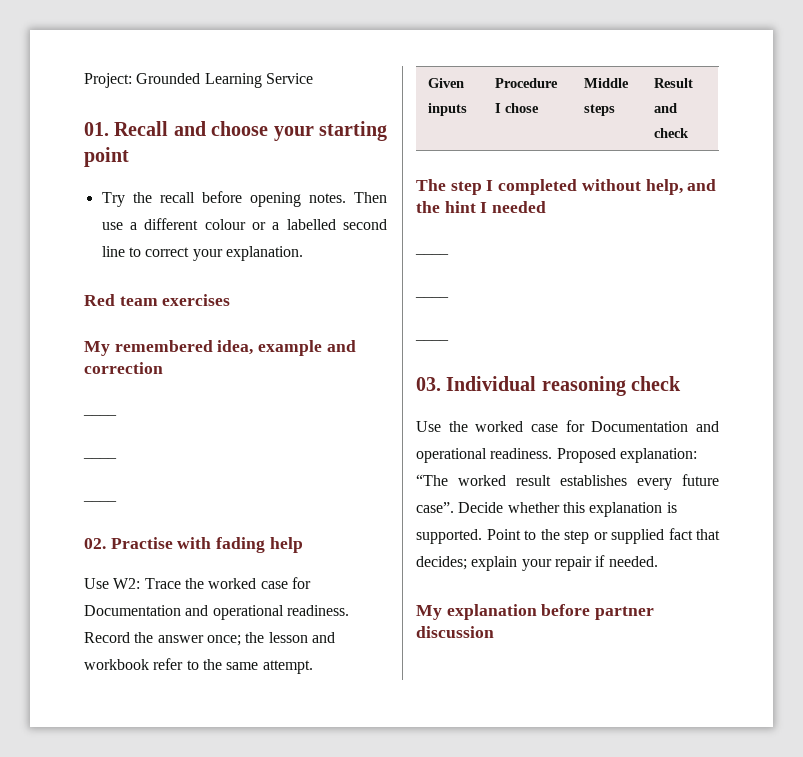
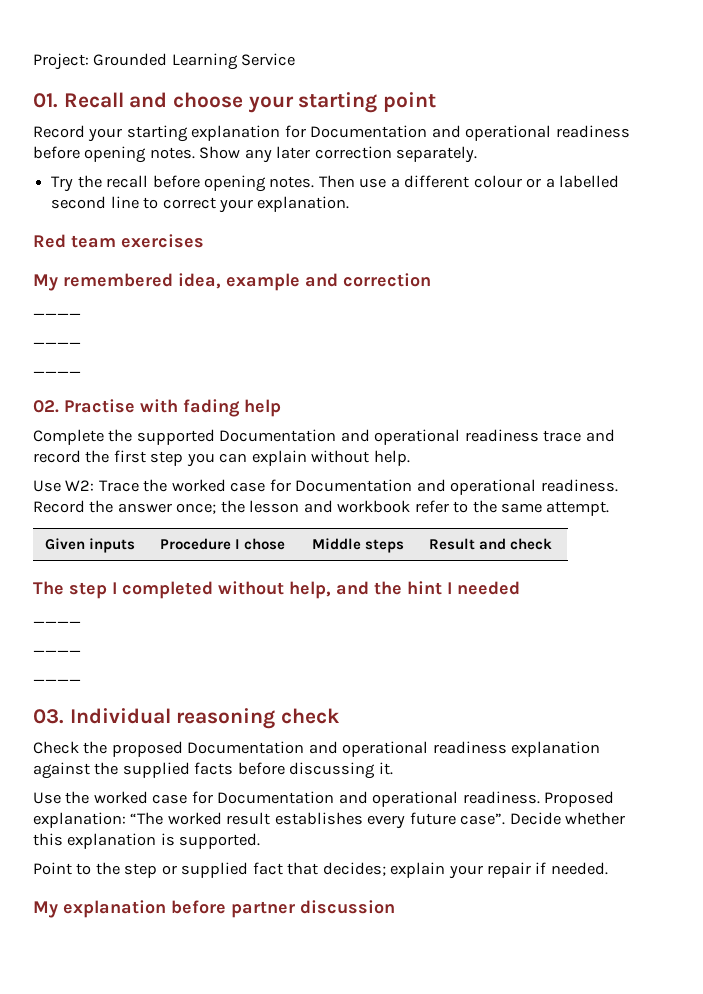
(129, 157) none -> [33,125,630,142] [33,146,478,163] // Record your starting explanation for Documentation and operational readiness before opening notes. Show any later correction separately.
(303, 545) none -> [33,429,615,445] [33,450,410,467] // Complete the supported Documentation and operational readiness trace and record the first step you can explain without help.
(682, 383) none -> [33,741,601,757] [33,762,393,779] // Check the proposed Documentation and operational readiness explanation against the supplied facts before discussing it.
(482, 536) none -> (261, 841) //

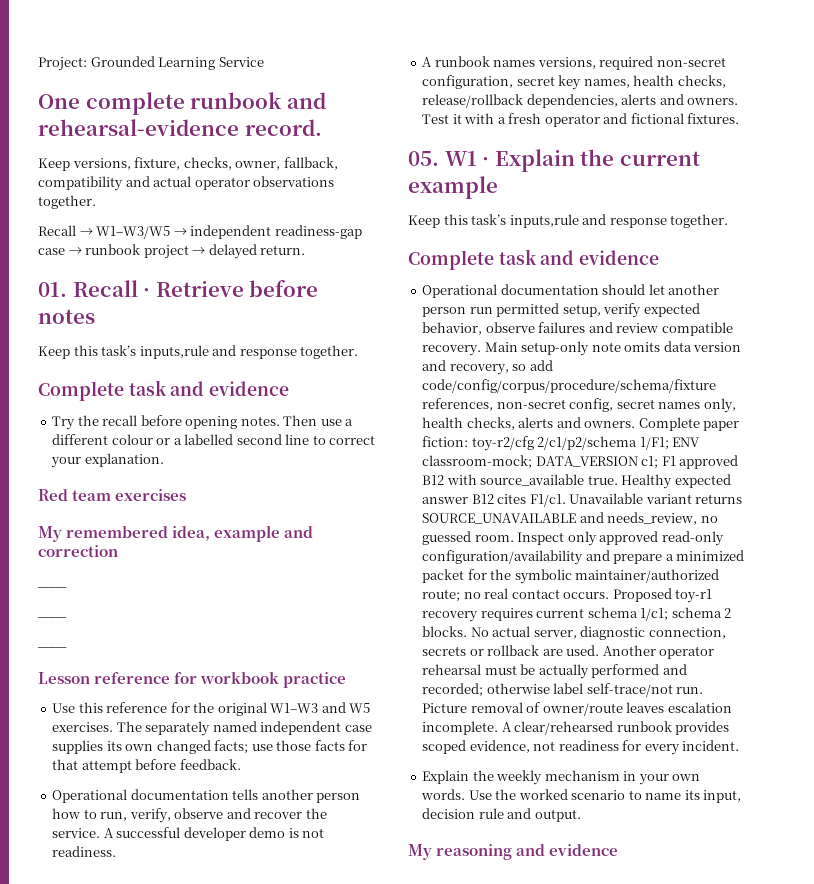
[33,92,437,113] [33,125,630,142] [33,146,478,163] 01. Recall and choose your starting point // Record your starting explanation for Documentation and operational readiness before opening notes. Show any later correction separately. -> [38,92,326,115] [38,119,322,136] [38,157,338,171] [38,176,335,191] [38,195,96,209] [38,225,362,239] [38,244,306,259] [38,280,319,297] [38,309,95,324] [38,345,359,359] [38,380,290,401] One complete runbook and rehearsal-evidence record. // Keep versions, fixture, checks, owner, fallback, compatibility and actual operator observations together. // Recall → W1–W3/W5 → independent readiness-gap case → runbook project → delayed return. // 01. Recall · Retrieve before notes // Keep this task’s inputs,rule and response together. // Complete task and evidence
[33,399,281,417] [33,429,615,445] [33,450,410,467] [33,479,618,495] [33,500,610,516] [44,538,135,553] [159,538,285,550] [311,538,404,553] [428,538,552,550] [33,581,520,599] [33,621,81,623] [33,650,81,652] [33,679,81,681] [33,708,341,729] [33,741,601,757] [33,762,393,779] [33,791,615,807] [33,812,626,829] [33,833,261,849] [33,862,608,879] [33,900,395,918] 02. Practise with fading help // Complete the supported Documentation and operational readiness trace and record the first step you can explain without help. // Use W2: Trace the worked case for Documentation and operational readiness. Record the answer once; the lesson and workbook refer to the same attempt. // Given inputs | Procedure I chose | Middle steps | Result and check // The step I completed without help, and the hint I needed // ____ // ____ // ____ // 03. Individual reasoning check // Check the proposed Documentation and operational readiness explanation against the supplied facts before discussing it. // Use the worked case for Documentation and operational readiness. Proposed explanation: “The worked result establishes every future case”. Decide whether this explanation is supported. // Point to the step or supplied fact that decides; explain your repair if needed. // My explanation before partner discussion -> [38,671,347,688] [52,702,371,716] [52,721,372,736] [52,740,368,754] [52,759,241,773] [52,789,361,803] [52,808,327,823] [52,827,325,841] [52,846,117,857] [422,56,726,70] [422,75,726,90] [422,94,739,108] [422,113,740,127] [408,149,700,172] [408,176,498,199] [408,214,729,228] [408,249,660,270] [422,284,720,298] [422,303,700,318] [422,322,733,336] [422,341,742,356] [422,360,553,375] [422,379,717,393] [422,398,736,413] [422,417,740,431] [422,436,701,451] [422,455,739,469] [422,474,731,489] [422,493,743,507] [422,512,718,525] [422,531,724,546] [422,550,745,565] [422,569,720,584] [422,588,713,603] [422,607,732,622] [422,626,726,640] [422,645,715,659] [422,664,687,679] [422,683,704,697] [422,702,732,716] [422,721,730,735] [422,740,740,755] [422,770,701,785] [421,789,742,803] [422,808,581,822] [408,844,619,860] Lesson reference for workbook practice // Use this reference for the original W1–W3 and W5 exercises. The separately named independent case supplies its own changed facts; use those facts for that attempt before feedback. // Operational documentation tells another person how to run, verify, observe and recover the service. A successful developer demo is not readiness. // A runbook names versions, required non-secret configuration, secret key names, health checks, release/rollback dependencies, alerts and owners. Test it with a fresh operator and fictional fixtures. // 05. W1 · Explain the current example // Keep this task’s inputs,rule and response together. // Complete task and evidence // Operational documentation should let another person run permitted setup, verify expected behavior, observe failures and review compatible recovery. Main setup-only note omits data version and recovery, so add code/config/corpus/procedure/schema/fixture references, non-secret config, secret names only, health checks, alerts and owners. Complete paper fiction: toy-r2/cfg 2/c1/p2/schema 1/F1; ENV classroom-mock; DATA_VERSION c1; F1 approved B12 with source_available true. Healthy expected answer B12 cites F1/c1. Unavailable variant returns SOURCE_UNAVAILABLE and needs_review, no guessed room. Inspect only approved read-only configuration/availability and prepare a minimized packet for the symbolic maintainer/authorized route; no real contact occurs. Proposed toy-r1 recovery requires current schema 1/c1; schema 2 blocks. No actual server, diagnostic connection, secrets or rollback are used. Another operator rehearsal must be actually performed and recorded; otherwise label self-trace/not run. Picture removal of owner/route leaves escalation incomplete. A clear/rehearsed runbook provides scoped evidence, not readiness for every incident. // Explain the weekly mechanism in your own words. Use the worked scenario to name its input, decision rule and output. // My reasoning and evidence

